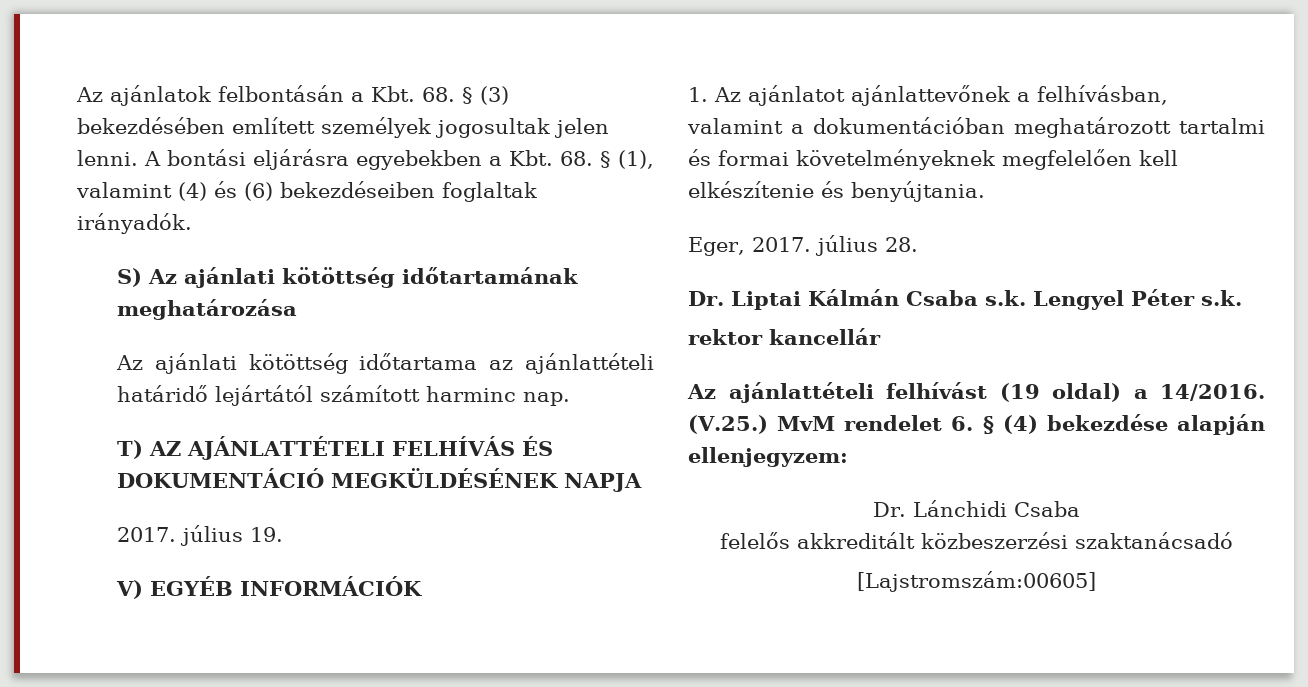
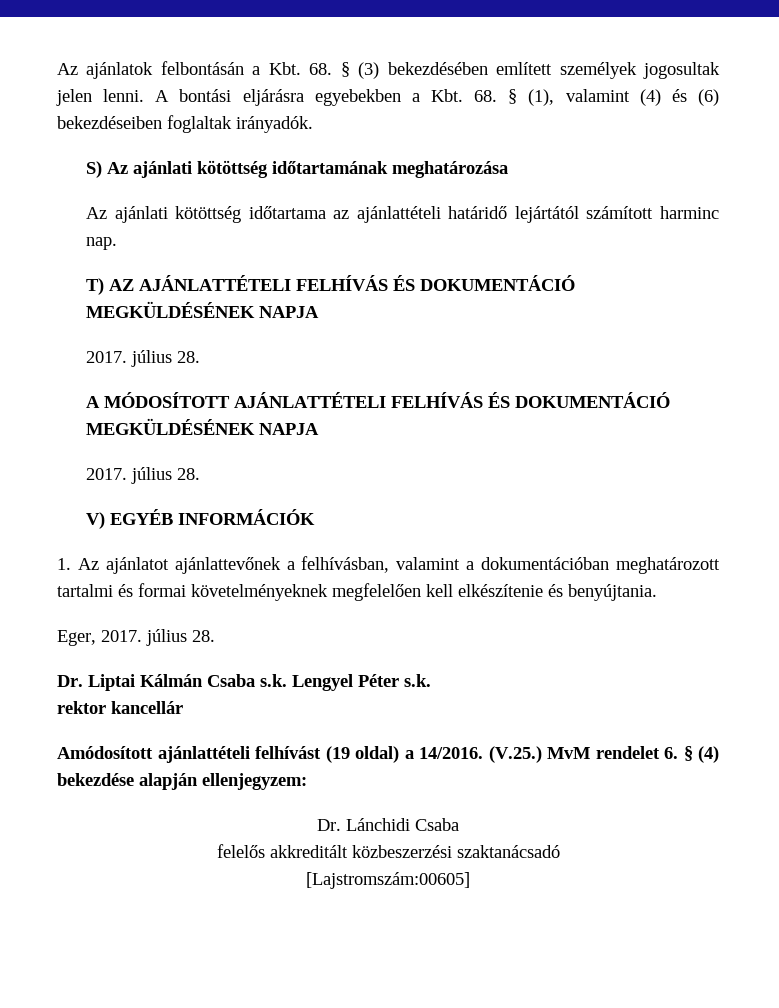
[250,527,284,542] 19. -> [176,351,200,363] [85,392,670,408] [85,418,319,435] [85,467,200,484] 28. // A MÓDOSÍTOTT AJÁNLATTÉTELI FELHÍVÁS ÉS DOKUMENTÁCIÓ MEGKÜLDÉSÉNEK NAPJA // 2017. július 28.
[687,384,716,399] Az -> [57,746,153,759] Amódosított

